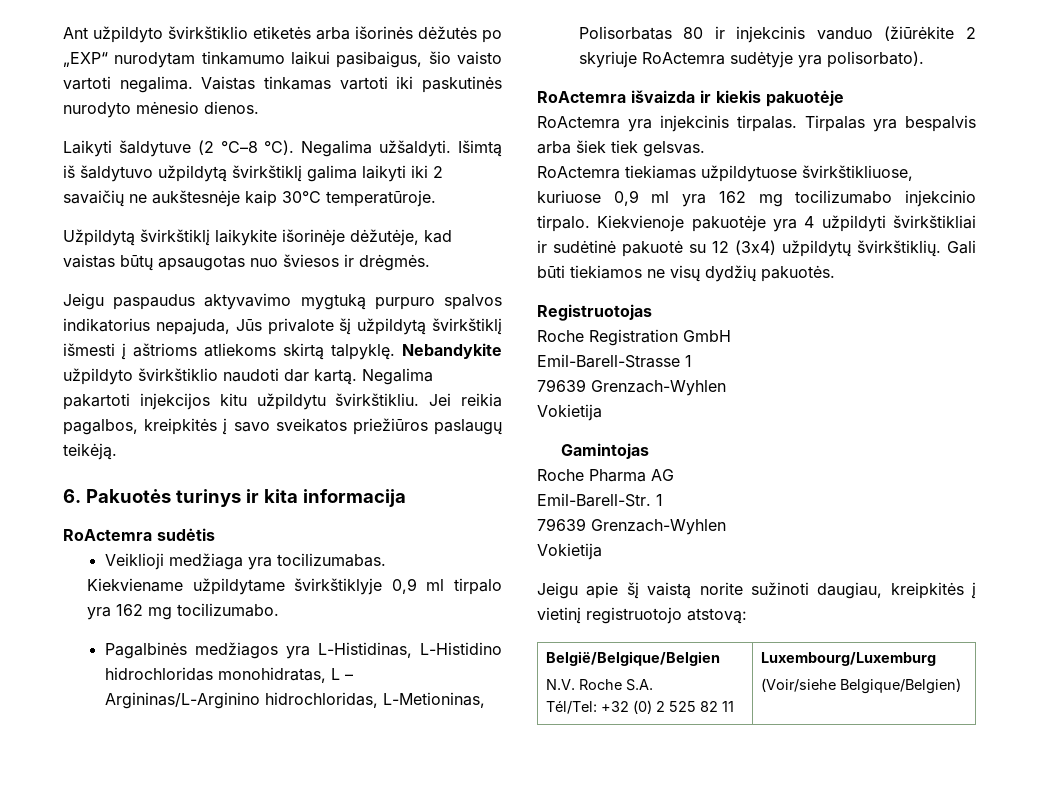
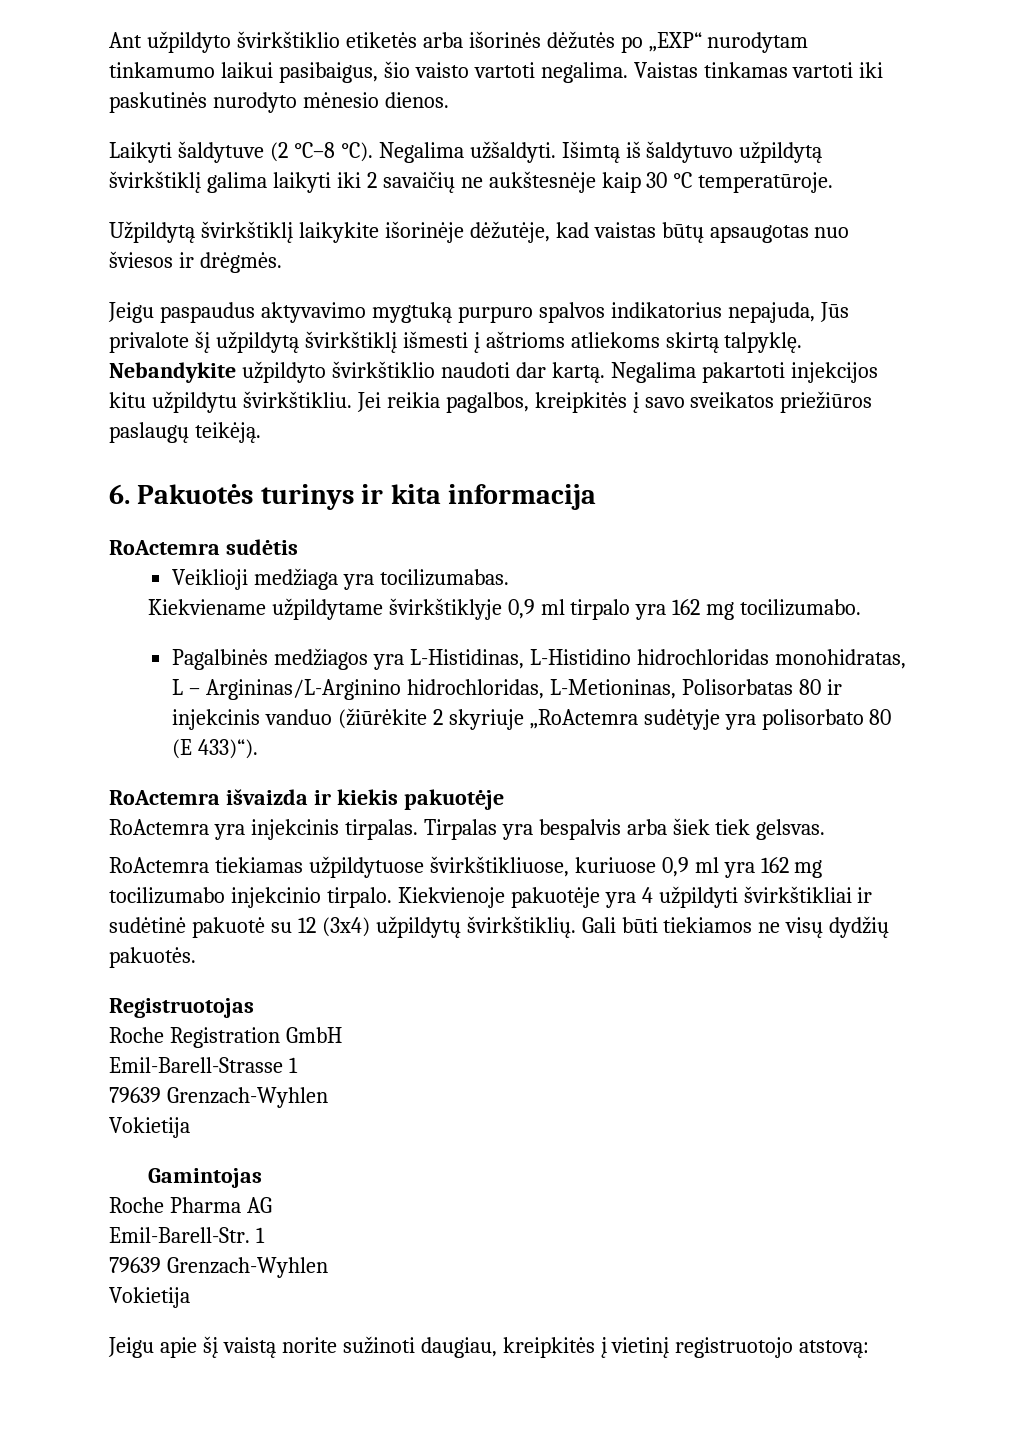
[282,191,321,203] 30°C -> [646,172,693,188] 30 °C
[641,52,725,65] RoActemra -> [529,709,638,729] „RoActemra
[826,51,924,68] polisorbato). -> [761,709,892,730] [171,739,258,759] polisorbato 80 (E 433)“).
[545,651,720,666] [545,679,653,691] [545,700,734,714] [760,652,936,666] [760,678,961,694] // België/Belgique/Belgien // N.V. Roche S.A. // Tél/Tel: +32 (0) 2 525 82 11 | Luxembourg/Luxemburg // (Voir/siehe Belgique/Belgien) -> (870, 1349) none

